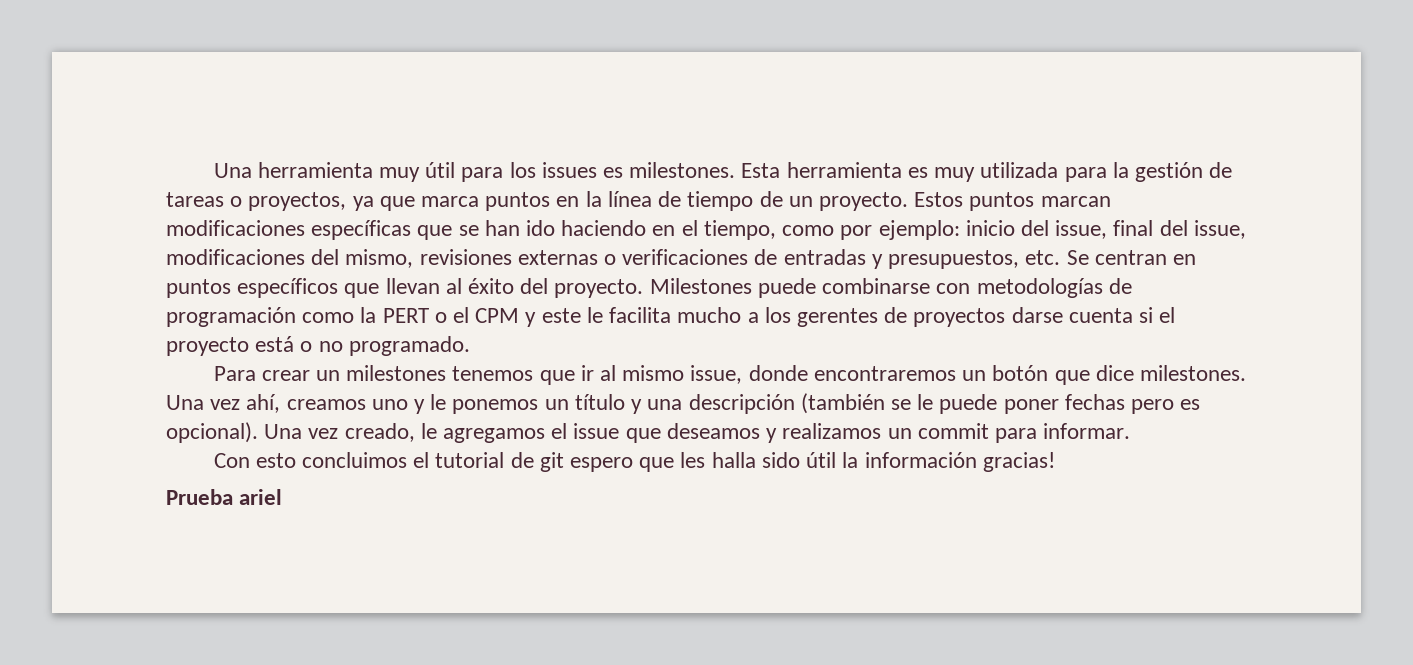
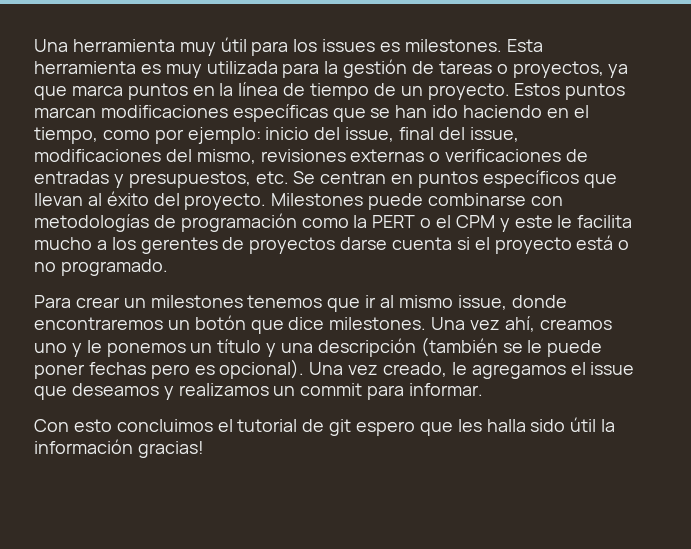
[166,489,283,505] // Prueba ariel -> (204, 449) none

